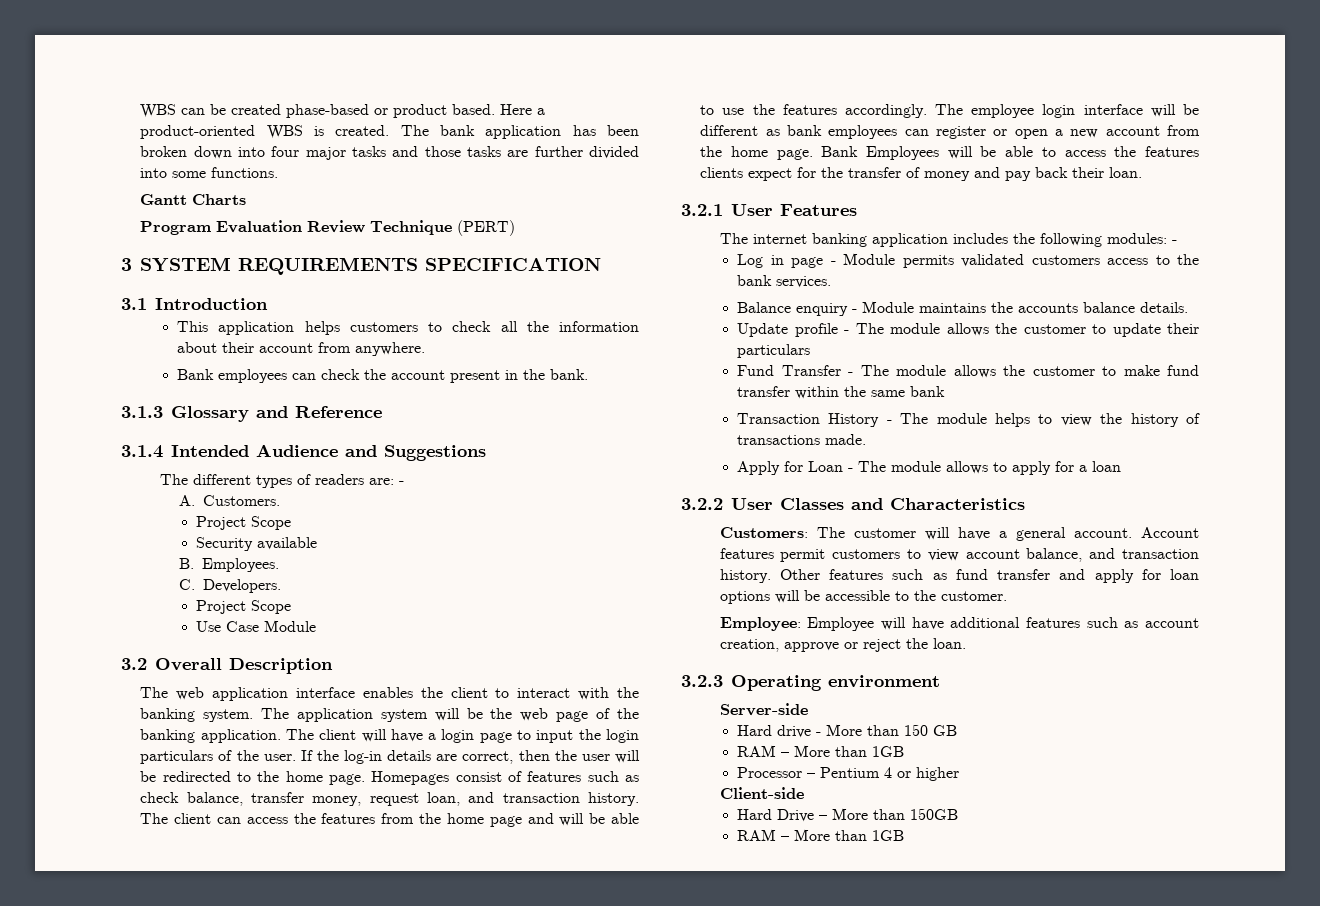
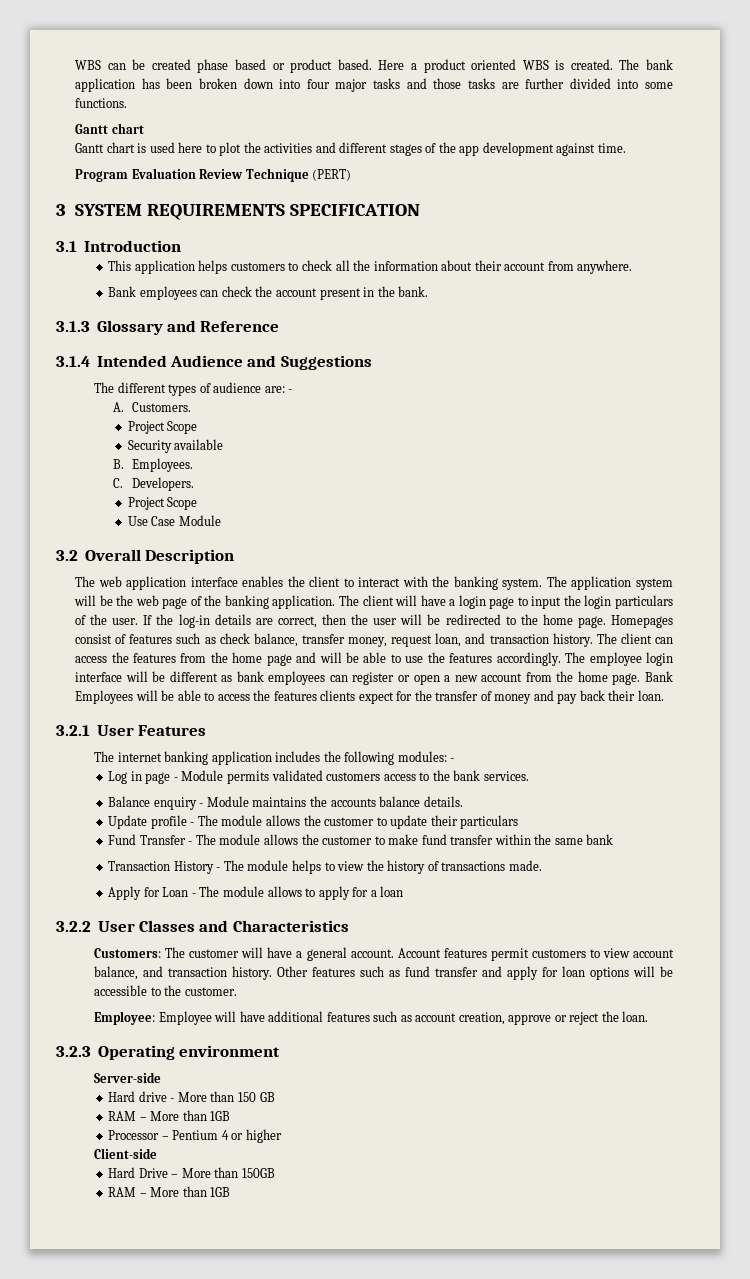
[286,104,370,118] phase-based -> [197,59,266,73] phase based
[140,125,256,139] product-oriented -> [423,59,517,73] product oriented
[192,194,247,205] Charts -> [111,123,144,134] [75,142,626,156] chart // Gantt chart is used here to plot the activities and different stages of the app development against time.
[314,474,364,485] readers -> [213,382,262,393] audience

